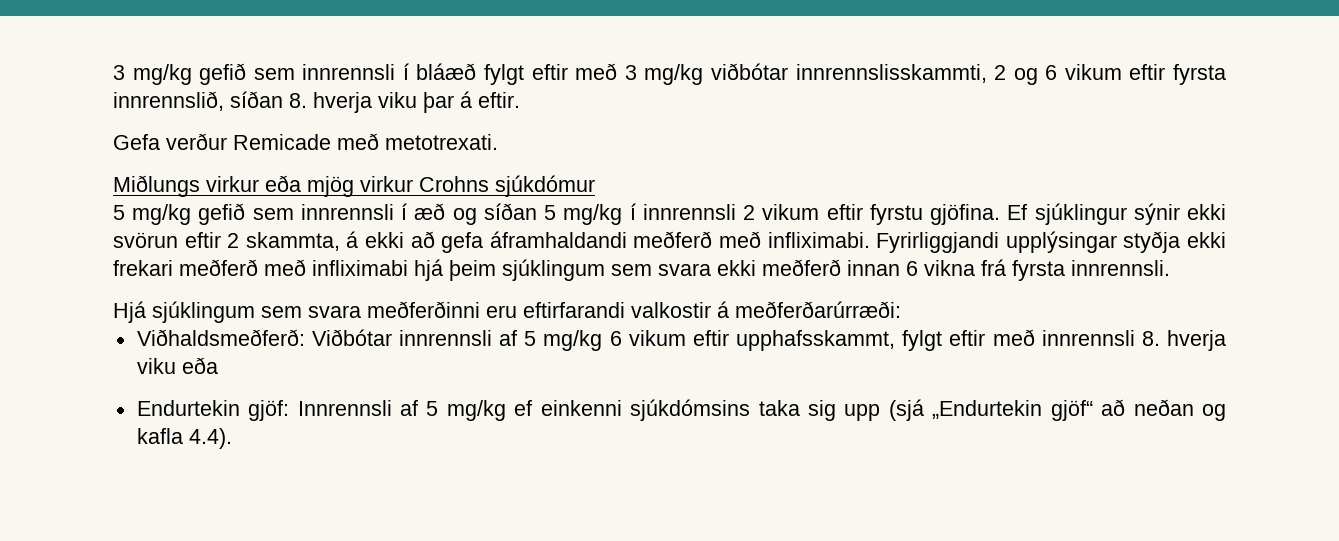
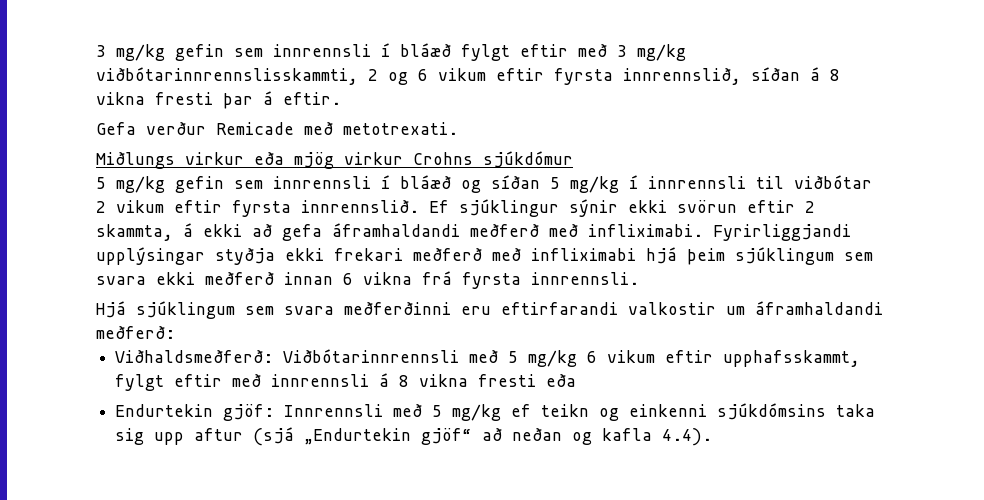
[113,63,247,85] 3 mg/kg gefið -> [96,44,224,61] 3 mg/kg gefin
[710,63,987,83] viðbótar innrennslisskammti, -> [96,67,358,85] viðbótarinnrennslisskammti,
[289,92,417,113] 8. hverja viku -> [810,67,840,81] [96,92,213,105] á 8 vikna fresti
[198,203,446,225] gefið sem innrennsli í æð -> [175,175,451,193] gefin sem innrennsli í bláæð
(736, 212) none -> [756,175,872,189] til viðbótar
[869,204,1001,225] fyrstu gjöfina. -> [232,199,419,217] fyrsta innrennslið.
[717,301,901,318] [136,329,518,346] á meðferðarúrræði: // Viðhaldsmeðferð: Viðbótar innrennsli af -> [726,301,883,315] [96,325,175,339] [115,349,499,363] um áframhaldandi meðferð: // Viðhaldsmeðferð: Viðbótarinnrennsli með
[1141,330,1226,351] [136,358,176,374] 8. hverja viku -> [379,373,537,387] á 8 vikna fresti
[399,400,418,416] af -> [393,403,423,417] með
(533, 408) none -> [541,404,620,421] teikn og
(881, 412) none -> [194,428,244,441] aftur

